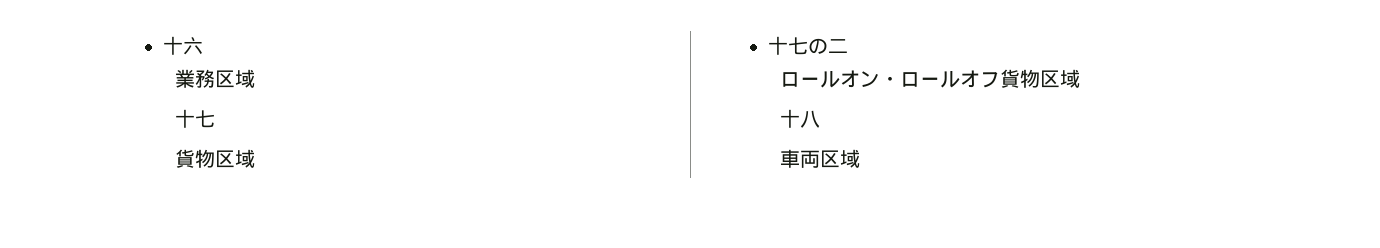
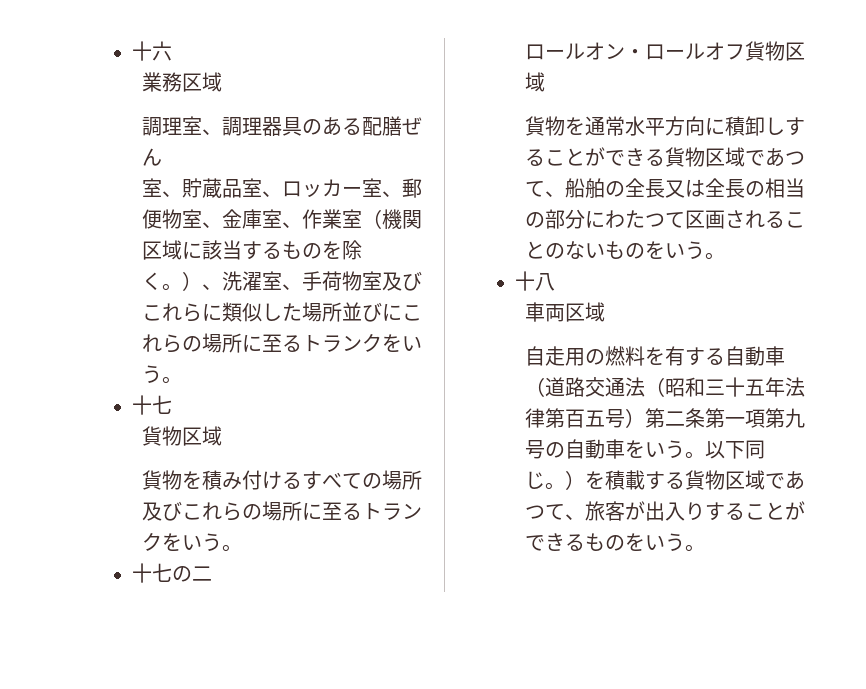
[174,109,215,128] [174,149,255,168] 十七 // 貨物区域 -> [141,116,422,136] [141,148,162,166] [141,178,422,198] [141,209,422,229] [141,240,362,260] [141,271,422,291] [141,302,422,322] [141,333,422,353] [141,365,182,384] [132,395,173,415] [141,426,222,446] [141,470,422,490] [141,501,422,521] [141,532,242,552] 調理室、調理器具のある配膳ぜん // 室、貯蔵品室、ロッカー室、郵便物室、金庫室、作業室（機関区域に該当するものを除く。）、洗濯室、手荷物室及びこれらに類似した場所並びにこれらの場所に至るトランクをいう。 // 十七 // 貨物区域 // 貨物を積み付けるすべての場所及びこれらの場所に至るトランクをいう。
[779,109,820,128] [779,149,860,168] 十八 // 車両区域 -> [524,116,805,136] [524,147,805,167] [524,178,805,198] [524,209,805,229] [524,241,725,260] [515,271,556,291] [524,302,605,322] [524,346,785,366] [524,377,805,397] [524,408,805,428] [524,439,765,459] [524,470,805,490] [524,501,805,521] [524,533,705,552] 貨物を通常水平方向に積卸しすることができる貨物区域であつて、船舶の全長又は全長の相当の部分にわたつて区画されることのないものをいう。 // 十八 // 車両区域 // 自走用の燃料を有する自動車（道路交通法（昭和三十五年法律第百五号）第二条第一項第九号の自動車をいう。以下同じ。）を積載する貨物区域であつて、旅客が出入りすることができるものをいう。

